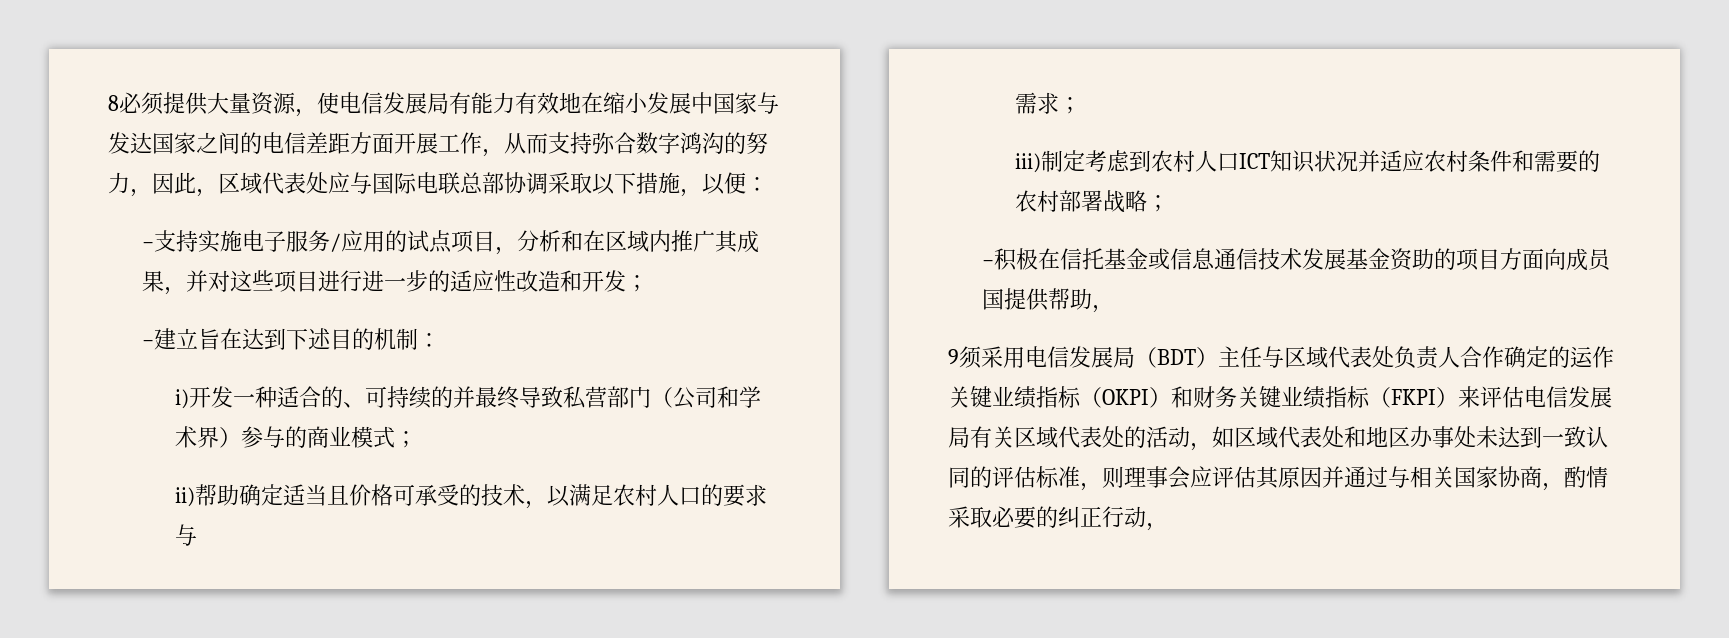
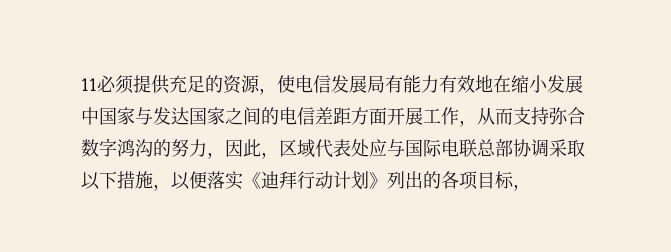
[108,95,119,111] 8 -> [81,78,97,91] 11
[207,92,251,114] 大量 -> [169,75,223,93] 充足的
[746,177,768,191] [141,230,759,255] [141,270,648,295] [141,328,440,350] [175,386,762,409] [175,426,418,448] [175,484,768,509] [175,524,198,546] [1015,92,1082,114] [1015,150,1601,173] [1015,190,1170,213] [981,248,1612,271] [981,288,1114,313] [948,346,1614,369] [948,386,1612,409] [948,426,1608,451] [948,466,1608,491] [948,506,1146,529] ： // −支持实施电子服务/应用的试点项目，分析和在区域内推广其成果，并对这些项目进行进一步的适应性改造和开发； // −建立旨在达到下述目的机制： // i)开发一种适合的、可持续的并最终导致私营部门（公司和学术界）参与的商业模式； // ii)帮助确定适当且价格可承受的技术，以满足农村人口的要求与 // 需求； // iii)制定考虑到农村人口ICT知识状况并适应农村条件和需要的农村部署战略； // −积极在信托基金或信息通信技术发展基金资助的项目方面向成员国提供帮助， // 9须采用电信发展局（BDT）主任与区域代表处负责人合作确定的运作关键业绩指标（OKPI）和财务关键业绩指标（FKPI）来评估电信发展局有关区域代表处的活动，如区域代表处和地区办事处未达到一致认同的评估标准，则理事会应评估其原因并通过与相关国家协商，酌情采取必要的纠正行动 -> [207,171,514,190] 落实《迪拜行动计划》列出的各项目标

